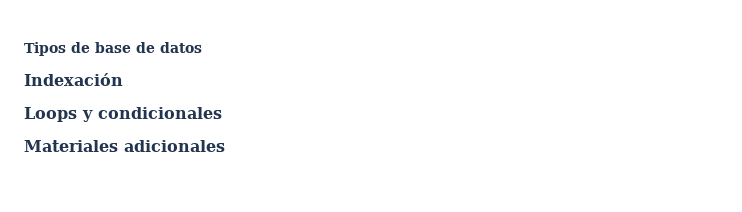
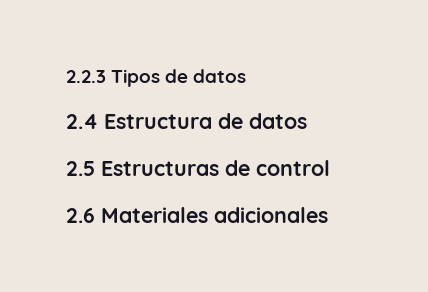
(24, 49) none -> [66,70,106,83] 2.2.3
[95,42,202,53] [24,73,123,86] [24,107,222,122] base de datos // Indexación // Loops y condicionales // -> [193,69,247,83] [66,113,307,129] [66,160,330,176] [66,208,95,223] datos // 2.4 Estructura de datos // 2.5 Estructuras de control // 2.6

